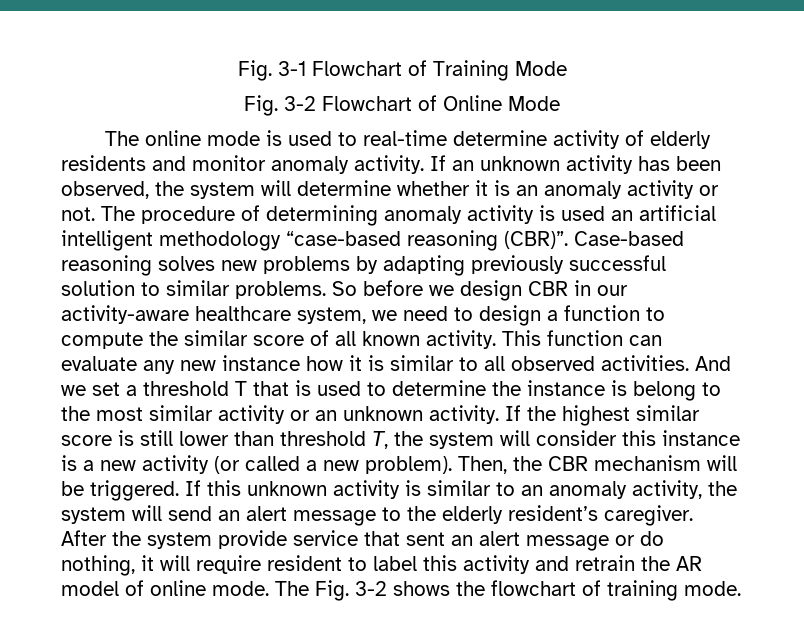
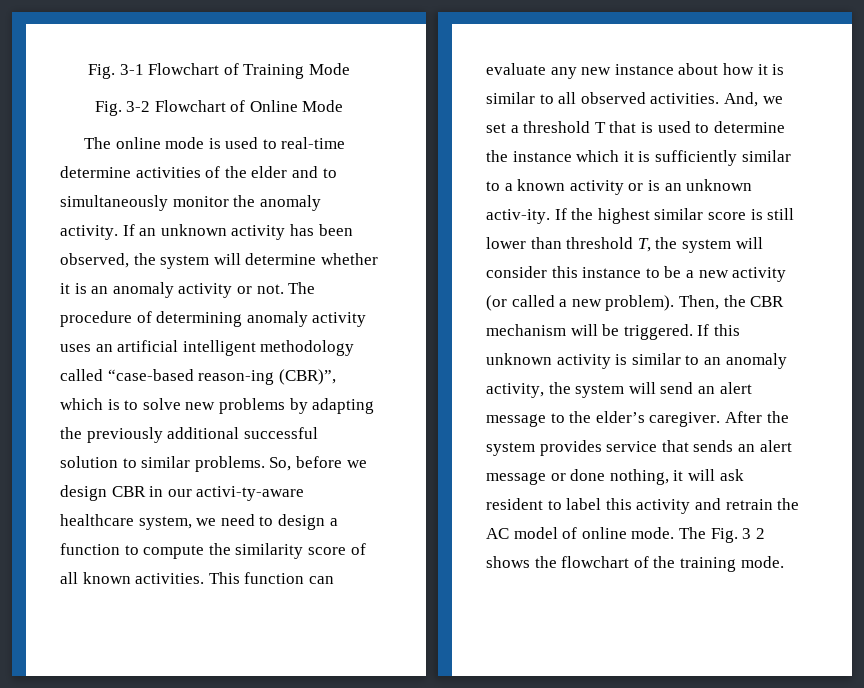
[552,130,711,149] [61,155,266,171] activity of elderly residents and monitor -> [135,166,337,178] [60,195,256,211] activities of the elder and to simultaneously monitor the
[539,205,605,221] is used -> [60,344,91,352] uses
[286,230,684,251] [61,255,215,276] “case-based reasoning (CBR)”. Case-based reasoning solves -> [60,369,336,385] [60,398,181,410] called “case-based reason-ing (CBR)”, which is to solve
[471,255,564,274] previously -> [60,427,240,443] the previously additional
[332,281,357,296] So -> [269,457,292,471] So,
[61,305,189,324] activity-aware -> [196,486,305,501] activi-ty-aware
[184,330,248,346] similar -> [235,543,304,559] similarity
[426,330,496,349] activity. -> [135,573,205,584] activities.
(300, 363) none -> [678,63,719,75] about
[695,356,731,371] And -> [723,92,758,107] And,
[611,380,721,401] [61,405,499,424] is belong to the most similar activity or an unknown activity. -> [576,150,791,166] [486,179,753,195] [486,209,550,224] which it is sufficiently similar to a known activity or is an unknown activ-ity.
[61,455,77,471] is -> [645,266,682,278] to be
[442,505,598,524] elderly resident’s -> [595,411,645,423] elder’s
[218,530,287,549] provide -> [539,440,602,456] provides
[406,532,445,546] sent -> [693,440,734,452] sends
[640,531,664,546] do -> [570,469,606,481] done
[196,555,261,574] require -> [719,469,744,481] ask
[676,556,702,571] AR -> [486,528,509,539] AC
[355,581,387,596] 3-2 -> [742,528,765,539] 3 2
(601, 588) none -> [653,556,676,568] the

